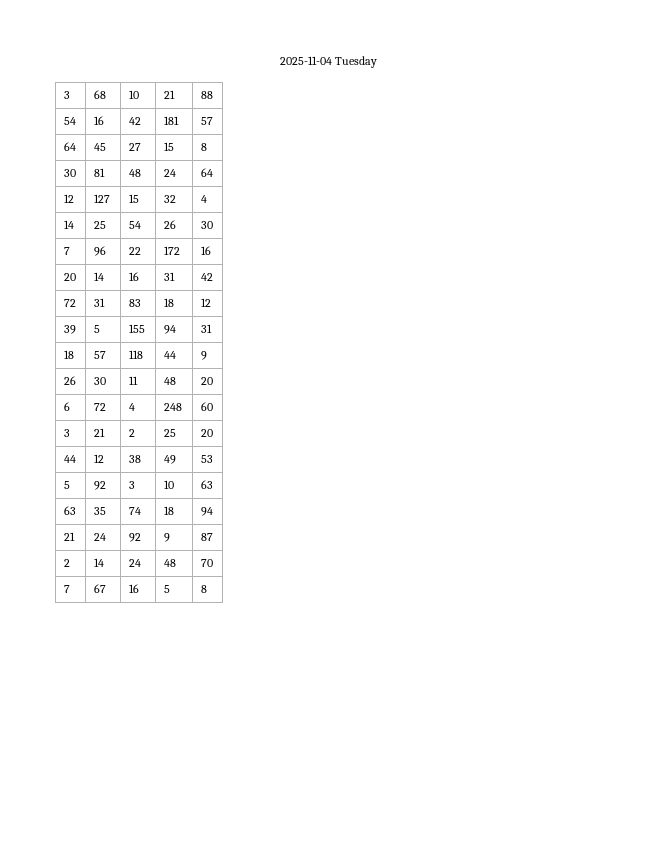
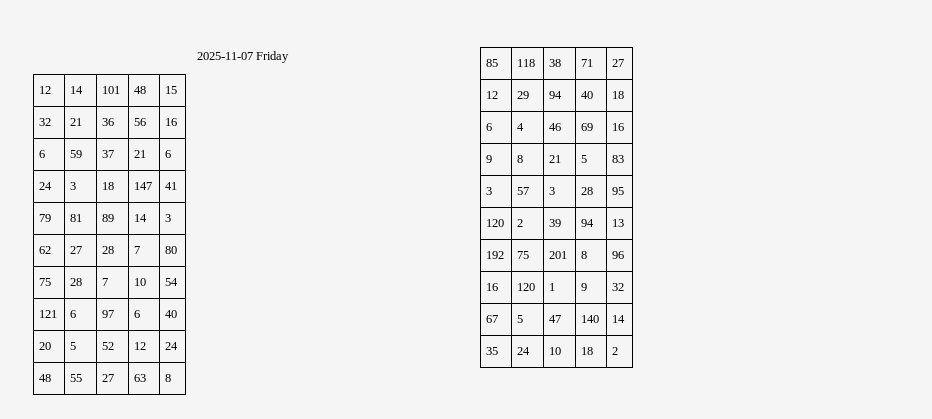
[279,56,378,68] [63,91,70,99] [93,90,106,99] [128,90,139,99] [163,90,175,99] [200,91,213,99] [63,117,76,125] [93,116,104,125] [128,117,141,125] [163,116,179,125] [200,117,213,125] [63,142,76,151] [93,143,106,151] [128,143,141,151] [163,142,174,151] [200,143,207,151] [63,169,76,177] [93,168,105,177] [128,169,141,177] [163,169,176,177] [200,168,213,177] [63,194,74,203] [93,194,110,203] [128,194,139,203] [163,195,176,203] [200,195,207,203] [63,220,74,229] [93,221,106,229] [128,221,141,229] [163,220,176,229] [200,221,213,229] [63,247,70,255] [93,246,106,256] [128,247,141,255] [163,246,180,255] [200,246,211,255] [63,273,76,281] [93,272,104,281] [128,272,139,281] [163,272,175,281] [200,273,213,281] [63,299,76,307] [93,298,105,307] [128,299,141,307] [163,298,174,307] [200,298,211,307] [63,325,76,334] [93,325,100,333] [128,324,145,333] [163,325,176,334] [200,324,212,333] [63,350,74,359] [93,351,106,359] [128,350,143,359] [163,351,176,359] [200,351,207,360] [63,376,76,385] [93,377,106,385] [128,376,138,385] [163,377,176,385] [200,377,213,385] [63,402,70,411] [93,403,106,411] [128,403,135,411] [163,403,182,411] [200,402,213,411] [63,429,70,437] [93,428,105,437] [128,429,135,437] [163,429,176,437] [200,429,213,437] [63,455,76,463] [93,454,104,463] [128,455,141,463] [163,455,176,464] [200,455,213,463] [63,481,70,489] [93,481,106,490] [128,481,135,489] [163,480,174,489] [200,480,213,489] [63,506,76,515] [93,507,106,515] [128,507,141,515] [163,506,174,515] [200,507,213,516] [63,532,75,541] [93,533,106,541] [128,533,141,542] [163,533,170,542] [200,533,213,541] [63,559,70,567] [93,558,104,567] [128,559,141,567] [163,559,176,567] [200,559,213,567] [63,585,70,593] [93,584,106,593] [128,584,139,593] [163,585,170,593] [200,585,207,593] 2025-11-04 Tuesday // 3 | 68 | 10 | 21 | 88 // 54 | 16 | 42 | 181 | 57 // 64 | 45 | 27 | 15 | 8 // 30 | 81 | 48 | 24 | 64 // 12 | 127 | 15 | 32 | 4 // 14 | 25 | 54 | 26 | 30 // 7 | 96 | 22 | 172 | 16 // 20 | 14 | 16 | 31 | 42 // 72 | 31 | 83 | 18 | 12 // 39 | 5 | 155 | 94 | 31 // 18 | 57 | 118 | 44 | 9 // 26 | 30 | 11 | 48 | 20 // 6 | 72 | 4 | 248 | 60 // 3 | 21 | 2 | 25 | 20 // 44 | 12 | 38 | 49 | 53 // 5 | 92 | 3 | 10 | 63 // 63 | 35 | 74 | 18 | 94 // 21 | 24 | 92 | 9 | 87 // 2 | 14 | 24 | 48 | 70 // 7 | 67 | 16 | 5 | 8 -> [196,51,290,63] [39,86,52,94] [70,86,84,94] [102,86,121,94] [134,86,147,94] [165,86,178,94] [39,118,52,126] [70,118,83,126] [102,118,115,126] [134,118,147,126] [165,118,178,126] [39,150,46,158] [70,150,83,158] [102,150,115,158] [134,150,147,158] [165,150,172,158] [39,182,53,190] [70,182,77,190] [102,182,115,190] [134,182,153,190] [165,182,178,190] [39,214,52,222] [70,214,83,222] [102,214,115,222] [134,214,148,222] [165,214,172,222] [39,246,52,254] [70,246,83,254] [102,246,115,254] [134,246,141,254] [165,246,178,254] [39,278,52,286] [70,278,83,286] [102,278,109,286] [134,278,147,286] [165,278,179,286] [39,310,58,318] [70,310,77,318] [102,310,115,318] [134,310,141,318] [165,310,178,318] [39,342,52,350] [70,342,77,350] [102,342,115,350] [134,342,147,350] [165,342,179,350] [39,374,52,382] [70,374,83,382] [102,374,115,382] [134,374,147,382] [165,374,172,382] [486,59,499,67] [517,59,536,67] [549,59,562,67] [581,59,594,67] [612,59,625,67] [486,91,499,99] [517,91,530,99] [549,91,563,99] [581,91,594,99] [612,91,625,99] [486,123,493,131] [517,123,525,131] [549,123,562,131] [581,123,594,131] [612,123,625,131] [486,155,493,163] [517,155,524,163] [549,155,562,163] [581,155,588,163] [612,155,625,163] [486,187,493,195] [517,187,530,195] [549,187,556,195] [581,187,594,195] [612,187,625,195] [486,219,505,227] [517,219,524,227] [549,219,562,227] [581,219,595,227] [612,219,625,227] [486,251,505,259] [517,251,530,259] [549,251,568,259] [581,251,588,259] [612,251,625,259] [486,283,499,291] [517,283,536,291] [549,283,556,291] [581,283,588,291] [612,283,625,291] [486,315,499,323] [517,315,524,323] [549,315,562,323] [581,315,600,323] [612,315,626,323] [486,347,499,355] [517,347,531,355] [549,347,562,355] [581,347,594,355] [612,347,619,355] 2025-11-07 Friday // 12 | 14 | 101 | 48 | 15 // 32 | 21 | 36 | 56 | 16 // 6 | 59 | 37 | 21 | 6 // 24 | 3 | 18 | 147 | 41 // 79 | 81 | 89 | 14 | 3 // 62 | 27 | 28 | 7 | 80 // 75 | 28 | 7 | 10 | 54 // 121 | 6 | 97 | 6 | 40 // 20 | 5 | 52 | 12 | 24 // 48 | 55 | 27 | 63 | 8 // 85 | 118 | 38 | 71 | 27 // 12 | 29 | 94 | 40 | 18 // 6 | 4 | 46 | 69 | 16 // 9 | 8 | 21 | 5 | 83 // 3 | 57 | 3 | 28 | 95 // 120 | 2 | 39 | 94 | 13 // 192 | 75 | 201 | 8 | 96 // 16 | 120 | 1 | 9 | 32 // 67 | 5 | 47 | 140 | 14 // 35 | 24 | 10 | 18 | 2

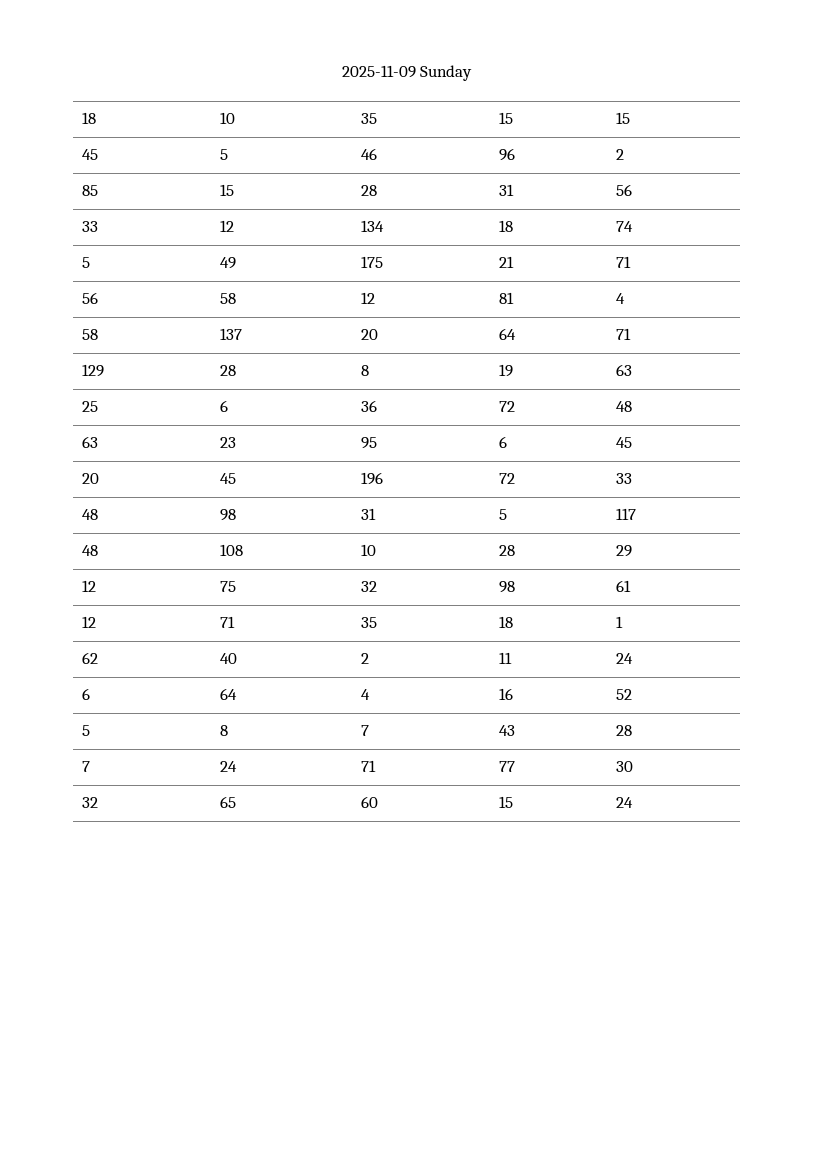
[196,51,290,63] [39,86,52,94] [70,86,84,94] [102,86,121,94] [134,86,147,94] [165,86,178,94] [39,118,52,126] [70,118,83,126] [102,118,115,126] [134,118,147,126] [165,118,178,126] [39,150,46,158] [70,150,83,158] [102,150,115,158] [134,150,147,158] [165,150,172,158] [39,182,53,190] [70,182,77,190] [102,182,115,190] [134,182,153,190] [165,182,178,190] [39,214,52,222] [70,214,83,222] [102,214,115,222] [134,214,148,222] [165,214,172,222] [39,246,52,254] [70,246,83,254] [102,246,115,254] [134,246,141,254] [165,246,178,254] [39,278,52,286] [70,278,83,286] [102,278,109,286] [134,278,147,286] [165,278,179,286] [39,310,58,318] [70,310,77,318] [102,310,115,318] [134,310,141,318] [165,310,178,318] [39,342,52,350] [70,342,77,350] [102,342,115,350] [134,342,147,350] [165,342,179,350] [39,374,52,382] [70,374,83,382] [102,374,115,382] [134,374,147,382] [165,374,172,382] [486,59,499,67] [517,59,536,67] [549,59,562,67] [581,59,594,67] [612,59,625,67] [486,91,499,99] [517,91,530,99] [549,91,563,99] [581,91,594,99] [612,91,625,99] [486,123,493,131] [517,123,525,131] [549,123,562,131] [581,123,594,131] [612,123,625,131] [486,155,493,163] [517,155,524,163] [549,155,562,163] [581,155,588,163] [612,155,625,163] [486,187,493,195] [517,187,530,195] [549,187,556,195] [581,187,594,195] [612,187,625,195] [486,219,505,227] [517,219,524,227] [549,219,562,227] [581,219,595,227] [612,219,625,227] [486,251,505,259] [517,251,530,259] [549,251,568,259] [581,251,588,259] [612,251,625,259] [486,283,499,291] [517,283,536,291] [549,283,556,291] [581,283,588,291] [612,283,625,291] [486,315,499,323] [517,315,524,323] [549,315,562,323] [581,315,600,323] [612,315,626,323] [486,347,499,355] [517,347,531,355] [549,347,562,355] [581,347,594,355] [612,347,619,355] 2025-11-07 Friday // 12 | 14 | 101 | 48 | 15 // 32 | 21 | 36 | 56 | 16 // 6 | 59 | 37 | 21 | 6 // 24 | 3 | 18 | 147 | 41 // 79 | 81 | 89 | 14 | 3 // 62 | 27 | 28 | 7 | 80 // 75 | 28 | 7 | 10 | 54 // 121 | 6 | 97 | 6 | 40 // 20 | 5 | 52 | 12 | 24 // 48 | 55 | 27 | 63 | 8 // 85 | 118 | 38 | 71 | 27 // 12 | 29 | 94 | 40 | 18 // 6 | 4 | 46 | 69 | 16 // 9 | 8 | 21 | 5 | 83 // 3 | 57 | 3 | 28 | 95 // 120 | 2 | 39 | 94 | 13 // 192 | 75 | 201 | 8 | 96 // 16 | 120 | 1 | 9 | 32 // 67 | 5 | 47 | 140 | 14 // 35 | 24 | 10 | 18 | 2 -> [341,65,473,81] [81,112,96,124] [219,112,235,124] [360,113,377,124] [498,112,513,124] [615,112,630,124] [81,149,98,160] [219,149,228,160] [360,148,377,160] [498,148,515,161] [615,149,624,160] [81,185,98,196] [219,184,234,196] [360,185,377,196] [498,184,514,196] [615,184,632,196] [81,221,98,232] [219,220,234,232] [360,220,384,232] [498,220,513,232] [615,221,633,232] [81,257,90,268] [219,257,236,269] [360,256,383,268] [498,256,514,268] [615,256,631,268] [81,292,98,304] [219,293,236,304] [360,292,375,304] [498,292,514,304] [615,293,625,304] [81,329,98,340] [219,328,242,340] [360,329,378,340] [498,328,516,340] [615,328,631,340] [81,364,104,377] [219,365,236,376] [360,365,369,376] [498,364,513,377] [615,364,632,376] [81,401,98,412] [219,400,228,412] [360,400,377,412] [498,401,515,412] [615,401,632,412] [81,436,98,448] [219,437,236,448] [360,437,377,449] [498,436,507,448] [615,437,632,448] [81,473,99,484] [219,473,236,484] [360,472,383,485] [498,473,515,484] [615,473,632,484] [81,509,98,520] [219,509,236,521] [360,508,376,520] [498,509,507,520] [615,508,636,520] [81,545,98,556] [219,544,243,556] [360,544,376,556] [498,545,515,556] [615,545,632,557] [81,580,96,592] [219,581,236,592] [360,581,377,592] [498,581,515,593] [615,580,631,592] [81,616,96,628] [219,616,235,628] [360,617,377,628] [498,616,513,628] [615,616,623,628] [81,652,98,664] [219,653,237,664] [360,653,369,664] [498,652,512,664] [615,653,633,664] [81,688,90,700] [219,688,237,700] [360,689,370,700] [498,688,513,700] [615,689,632,700] [81,725,90,736] [219,725,228,736] [360,725,369,736] [498,725,515,736] [615,725,632,736] [81,761,90,772] [219,761,237,772] [360,760,376,772] [498,761,515,772] [615,761,633,772] [81,797,98,808] [219,796,236,808] [360,796,378,808] [498,796,513,808] [615,797,633,808] 2025-11-09 Sunday // 18 | 10 | 35 | 15 | 15 // 45 | 5 | 46 | 96 | 2 // 85 | 15 | 28 | 31 | 56 // 33 | 12 | 134 | 18 | 74 // 5 | 49 | 175 | 21 | 71 // 56 | 58 | 12 | 81 | 4 // 58 | 137 | 20 | 64 | 71 // 129 | 28 | 8 | 19 | 63 // 25 | 6 | 36 | 72 | 48 // 63 | 23 | 95 | 6 | 45 // 20 | 45 | 196 | 72 | 33 // 48 | 98 | 31 | 5 | 117 // 48 | 108 | 10 | 28 | 29 // 12 | 75 | 32 | 98 | 61 // 12 | 71 | 35 | 18 | 1 // 62 | 40 | 2 | 11 | 24 // 6 | 64 | 4 | 16 | 52 // 5 | 8 | 7 | 43 | 28 // 7 | 24 | 71 | 77 | 30 // 32 | 65 | 60 | 15 | 24

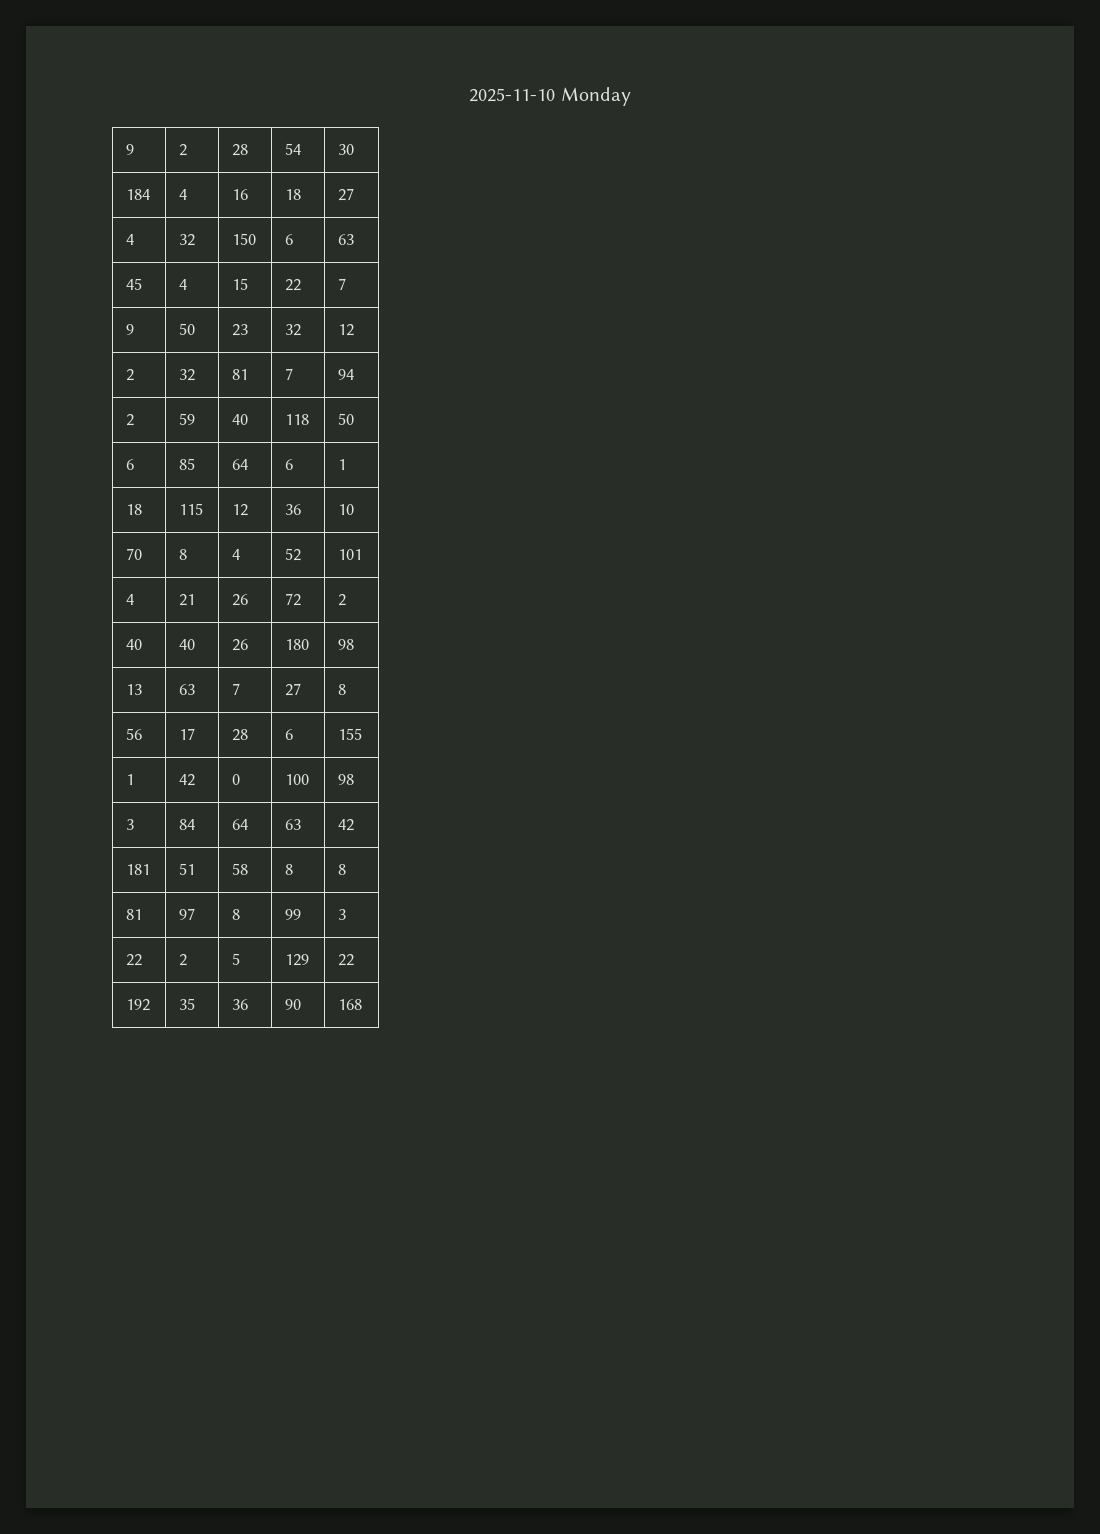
[341,65,473,81] [81,112,96,124] [219,112,235,124] [360,113,377,124] [498,112,513,124] [615,112,630,124] [81,149,98,160] [219,149,228,160] [360,148,377,160] [498,148,515,161] [615,149,624,160] [81,185,98,196] [219,184,234,196] [360,185,377,196] [498,184,514,196] [615,184,632,196] [81,221,98,232] [219,220,234,232] [360,220,384,232] [498,220,513,232] [615,221,633,232] [81,257,90,268] [219,257,236,269] [360,256,383,268] [498,256,514,268] [615,256,631,268] [81,292,98,304] [219,293,236,304] [360,292,375,304] [498,292,514,304] [615,293,625,304] [81,329,98,340] [219,328,242,340] [360,329,378,340] [498,328,516,340] [615,328,631,340] [81,364,104,377] [219,365,236,376] [360,365,369,376] [498,364,513,377] [615,364,632,376] [81,401,98,412] [219,400,228,412] [360,400,377,412] [498,401,515,412] [615,401,632,412] [81,436,98,448] [219,437,236,448] [360,437,377,449] [498,436,507,448] [615,437,632,448] [81,473,99,484] [219,473,236,484] [360,472,383,485] [498,473,515,484] [615,473,632,484] [81,509,98,520] [219,509,236,521] [360,508,376,520] [498,509,507,520] [615,508,636,520] [81,545,98,556] [219,544,243,556] [360,544,376,556] [498,545,515,556] [615,545,632,557] [81,580,96,592] [219,581,236,592] [360,581,377,592] [498,581,515,593] [615,580,631,592] [81,616,96,628] [219,616,235,628] [360,617,377,628] [498,616,513,628] [615,616,623,628] [81,652,98,664] [219,653,237,664] [360,653,369,664] [498,652,512,664] [615,653,633,664] [81,688,90,700] [219,688,237,700] [360,689,370,700] [498,688,513,700] [615,689,632,700] [81,725,90,736] [219,725,228,736] [360,725,369,736] [498,725,515,736] [615,725,632,736] [81,761,90,772] [219,761,237,772] [360,760,376,772] [498,761,515,772] [615,761,633,772] [81,797,98,808] [219,796,236,808] [360,796,378,808] [498,796,513,808] [615,797,633,808] 2025-11-09 Sunday // 18 | 10 | 35 | 15 | 15 // 45 | 5 | 46 | 96 | 2 // 85 | 15 | 28 | 31 | 56 // 33 | 12 | 134 | 18 | 74 // 5 | 49 | 175 | 21 | 71 // 56 | 58 | 12 | 81 | 4 // 58 | 137 | 20 | 64 | 71 // 129 | 28 | 8 | 19 | 63 // 25 | 6 | 36 | 72 | 48 // 63 | 23 | 95 | 6 | 45 // 20 | 45 | 196 | 72 | 33 // 48 | 98 | 31 | 5 | 117 // 48 | 108 | 10 | 28 | 29 // 12 | 75 | 32 | 98 | 61 // 12 | 71 | 35 | 18 | 1 // 62 | 40 | 2 | 11 | 24 // 6 | 64 | 4 | 16 | 52 // 5 | 8 | 7 | 43 | 28 // 7 | 24 | 71 | 77 | 30 // 32 | 65 | 60 | 15 | 24 -> [469,87,631,106] [126,144,135,155] [179,144,188,156] [232,144,249,156] [285,143,302,155] [338,144,355,155] [126,189,151,200] [179,189,188,200] [232,189,249,200] [285,189,302,200] [338,188,355,201] [126,234,135,245] [179,234,196,246] [232,233,257,245] [285,234,294,245] [338,234,355,245] [126,278,143,290] [179,279,188,290] [232,278,249,290] [285,279,302,291] [338,278,347,290] [126,324,135,335] [179,323,196,335] [232,324,249,336] [285,324,302,336] [338,324,355,336] [126,369,135,381] [179,369,196,381] [232,369,249,380] [285,368,294,380] [338,369,355,380] [126,414,135,426] [179,413,196,425] [232,414,249,425] [285,414,310,425] [338,413,355,425] [126,459,135,470] [179,458,196,470] [232,459,249,470] [285,459,294,470] [338,459,347,470] [126,504,143,515] [179,503,204,515] [232,504,249,516] [285,504,302,515] [338,504,355,515] [126,548,143,560] [179,549,188,560] [232,549,241,560] [285,548,302,561] [338,549,363,560] [126,594,135,605] [179,594,196,606] [232,594,249,606] [285,593,302,606] [338,594,347,606] [126,639,143,650] [179,639,196,650] [232,639,249,651] [285,639,310,650] [338,639,355,650] [126,684,143,695] [179,684,196,695] [232,683,241,695] [285,683,302,696] [338,684,347,695] [126,728,143,740] [179,728,196,740] [232,729,249,741] [285,729,294,740] [338,728,363,740] [126,774,135,785] [179,774,196,786] [232,774,241,785] [285,774,310,785] [338,774,355,785] [126,819,135,830] [179,819,196,830] [232,819,249,830] [285,819,302,830] [338,819,355,831] [126,864,151,875] [179,863,196,875] [232,863,249,875] [285,864,294,875] [338,864,347,875] [126,909,143,920] [179,908,196,920] [232,909,241,920] [285,909,302,920] [338,909,347,920] [126,954,143,966] [179,954,188,966] [232,953,241,965] [285,954,310,966] [338,954,355,966] [126,999,151,1011] [179,998,196,1010] [232,999,249,1010] [285,999,302,1010] [338,999,363,1010] 2025-11-10 Monday // 9 | 2 | 28 | 54 | 30 // 184 | 4 | 16 | 18 | 27 // 4 | 32 | 150 | 6 | 63 // 45 | 4 | 15 | 22 | 7 // 9 | 50 | 23 | 32 | 12 // 2 | 32 | 81 | 7 | 94 // 2 | 59 | 40 | 118 | 50 // 6 | 85 | 64 | 6 | 1 // 18 | 115 | 12 | 36 | 10 // 70 | 8 | 4 | 52 | 101 // 4 | 21 | 26 | 72 | 2 // 40 | 40 | 26 | 180 | 98 // 13 | 63 | 7 | 27 | 8 // 56 | 17 | 28 | 6 | 155 // 1 | 42 | 0 | 100 | 98 // 3 | 84 | 64 | 63 | 42 // 181 | 51 | 58 | 8 | 8 // 81 | 97 | 8 | 99 | 3 // 22 | 2 | 5 | 129 | 22 // 192 | 35 | 36 | 90 | 168

